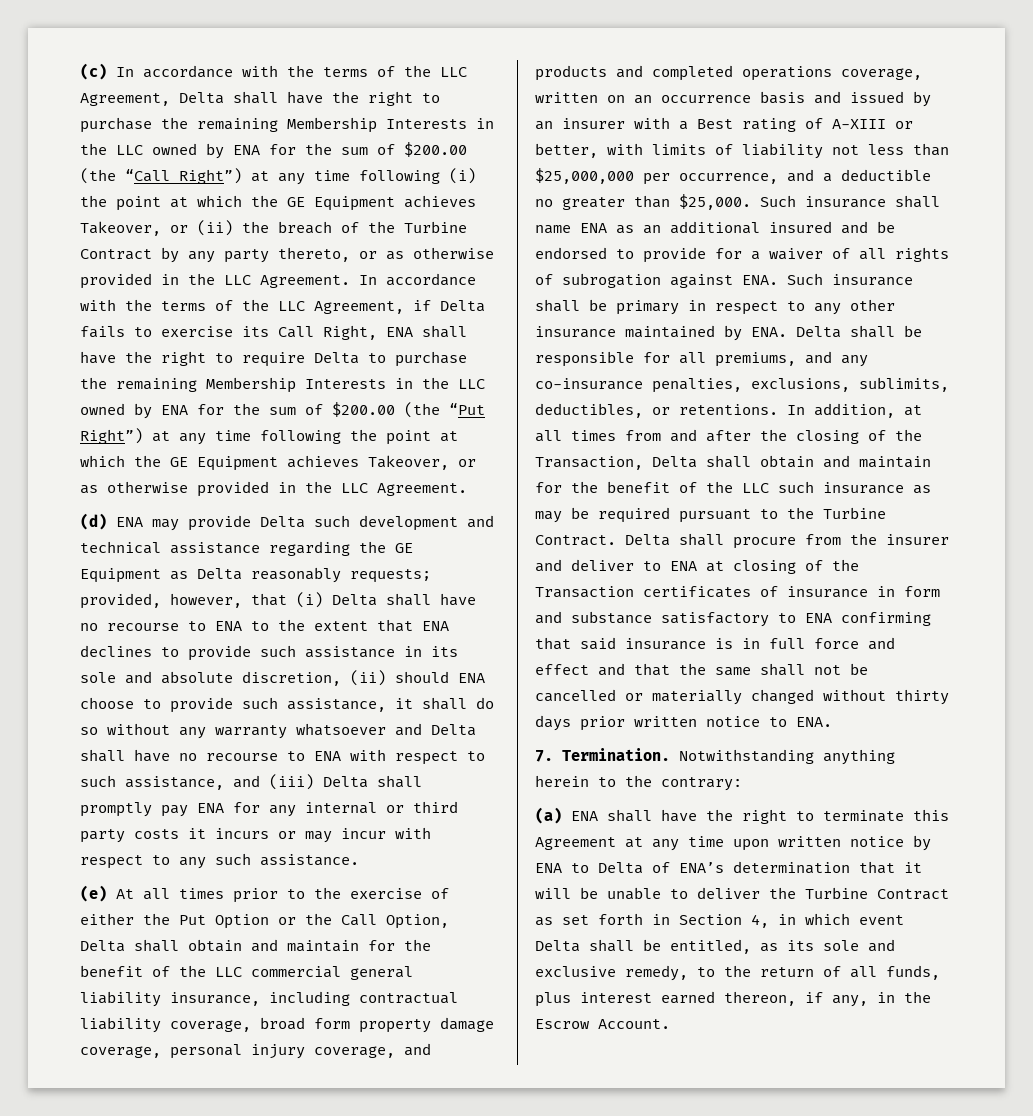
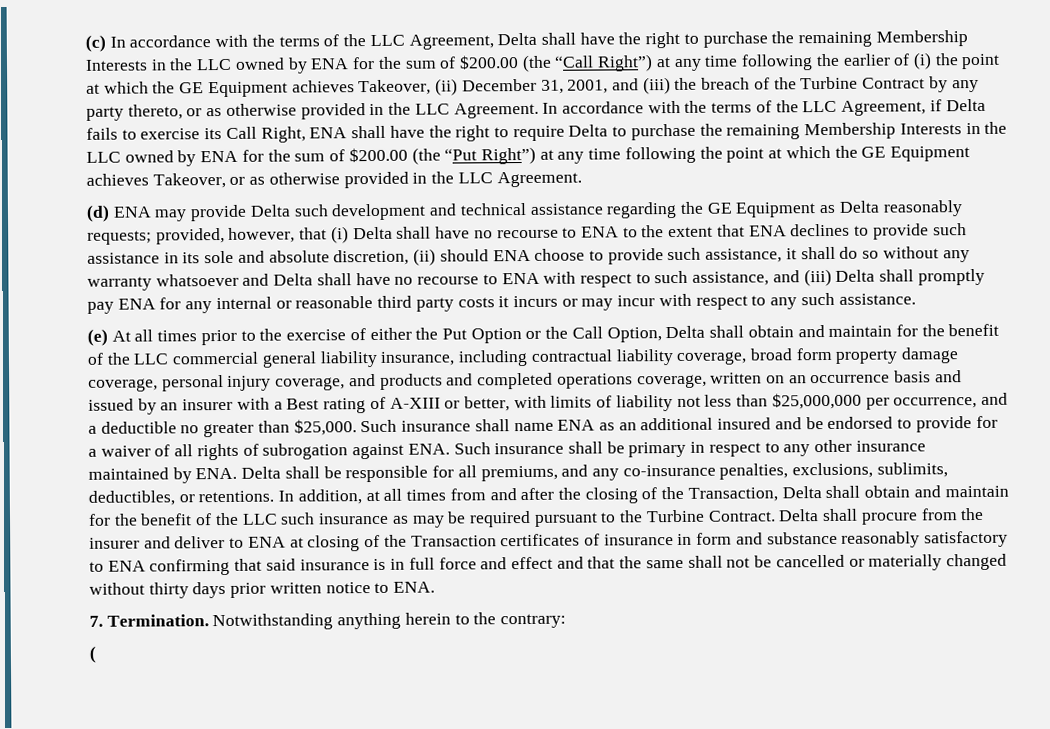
(440, 177) none -> [815,53,911,67] the earlier of
[170,220,233,236] or (ii) -> [435,77,671,96] (ii) December 31, 2001, and (iii)
(404, 809) none -> [295,296,374,309] reasonable
(652, 617) none -> [841,531,921,548] reasonably
[535,807,949,824] [535,835,931,851] [535,861,922,874] [535,887,949,900] [535,913,904,928] [535,939,895,954] [535,965,940,981] [535,991,931,1007] [535,1019,670,1029] (a) ENA shall have the right to terminate this Agreement at any time upon written notice by ENA to Delta of ENA’s determination that it will be unable to deliver the Turbine Contract as set forth in Section 4, in which event Delta shall be entitled, as its sole and exclusive remedy, to the return of all funds, plus interest earned thereon, if any, in the Escrow Account. -> [89,645,96,663] (

